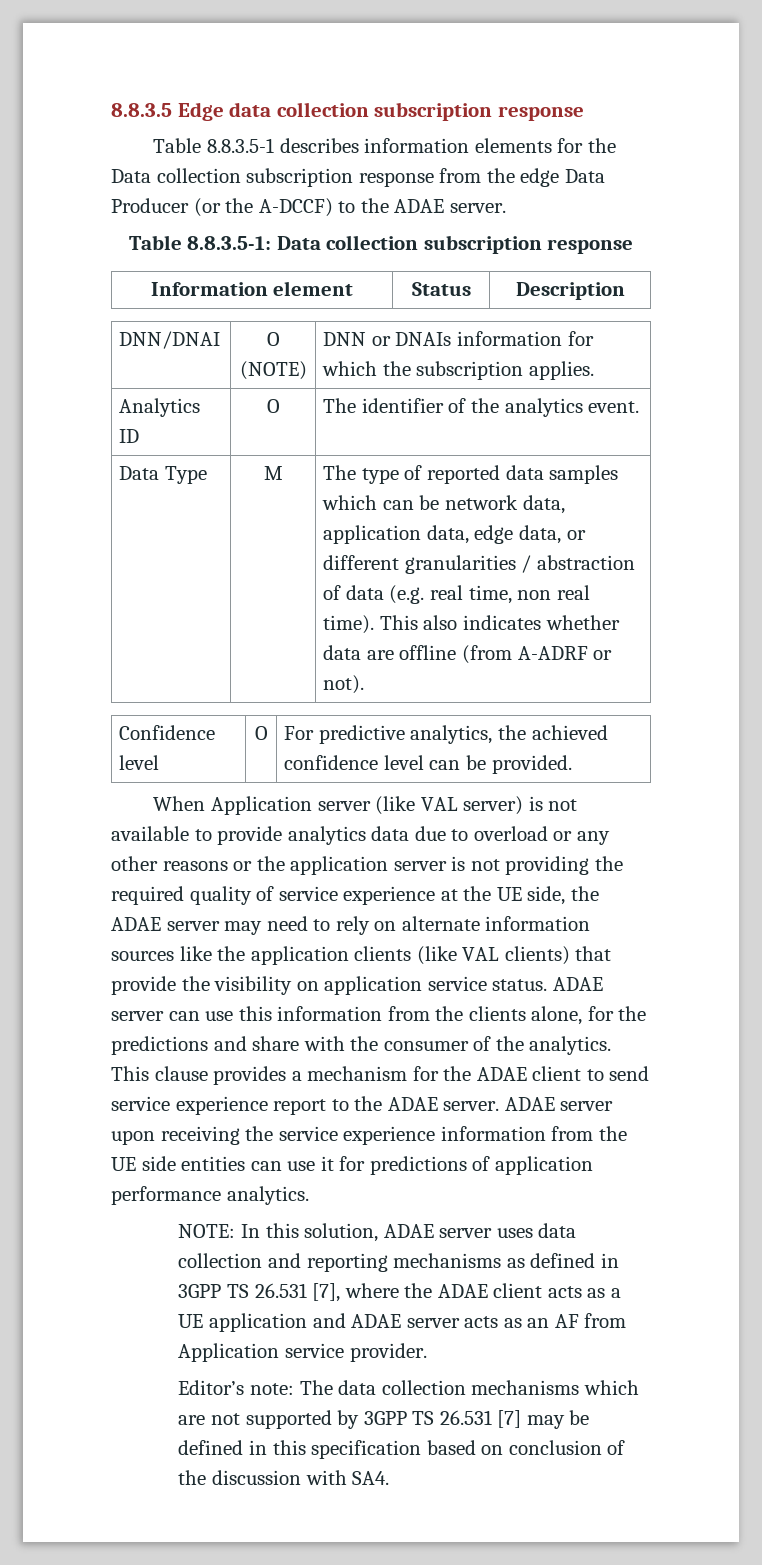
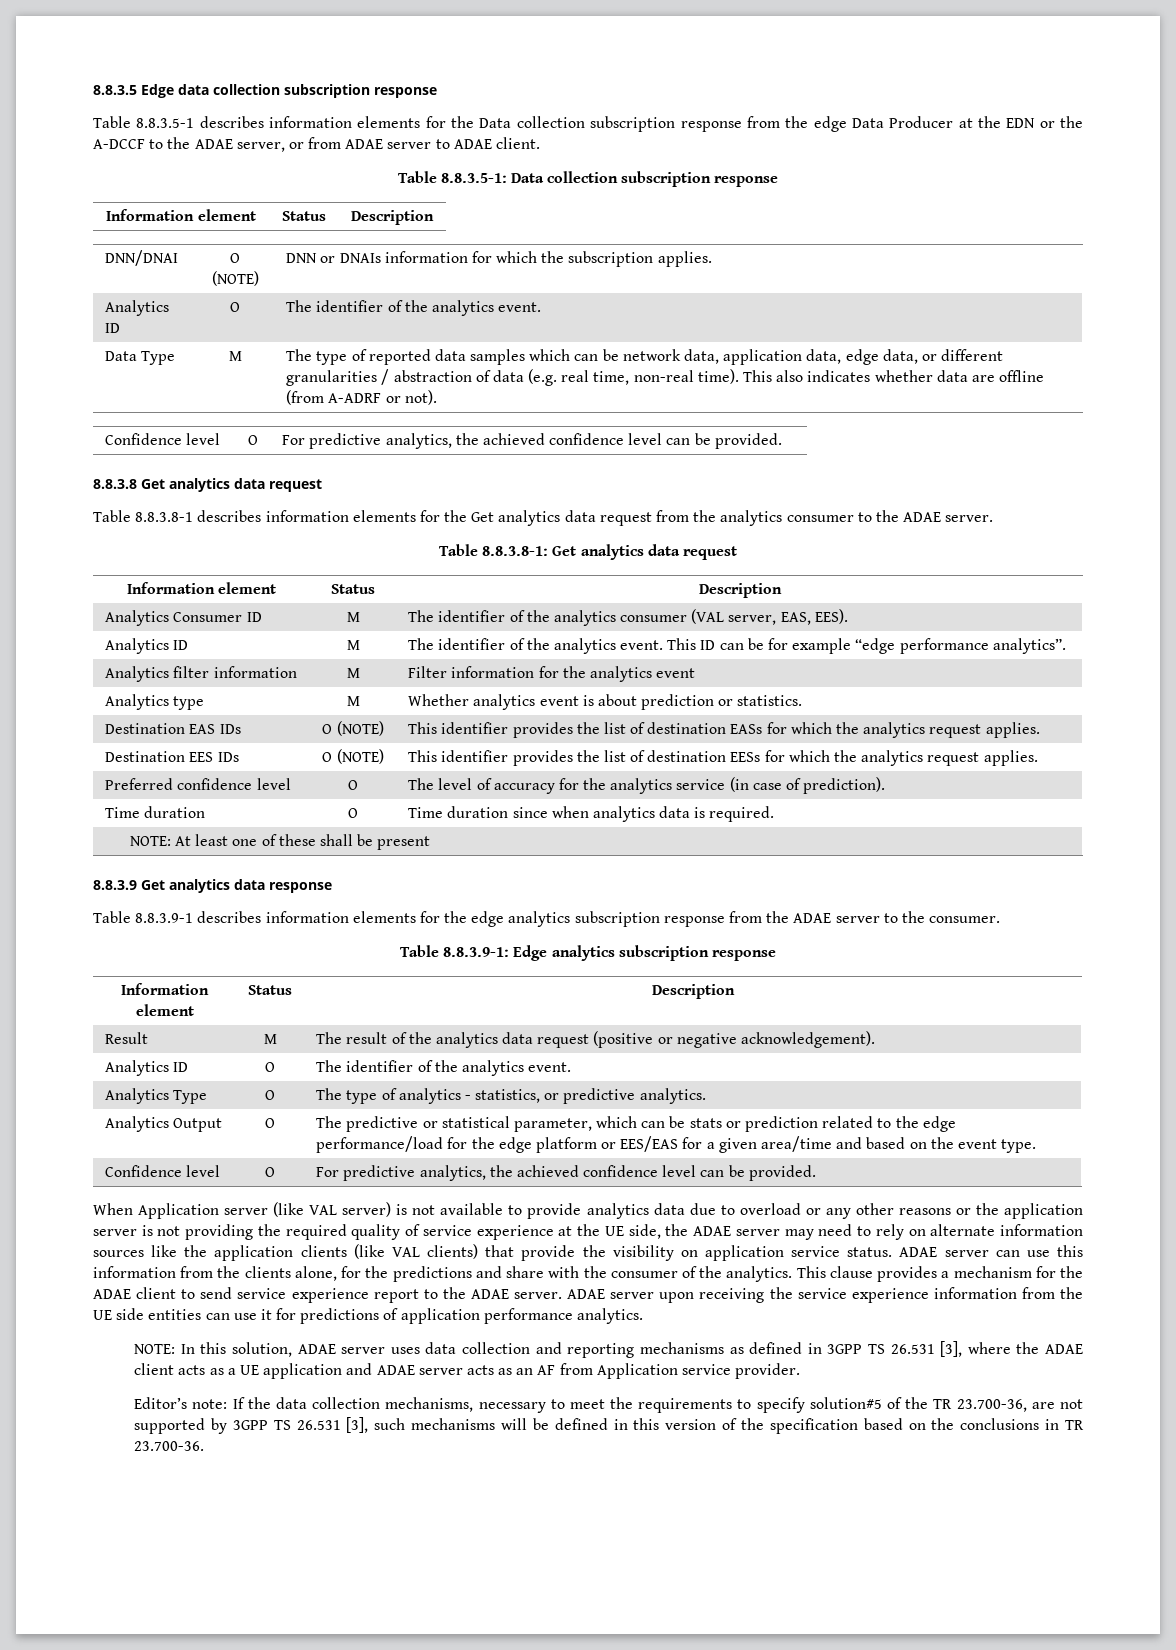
[193,198,506,217] (or the A-DCCF) to the ADAE server. -> [958,116,1084,128] [93,137,541,152] at the EDN or the A-DCCF to the ADAE server, or from ADAE server to ADAE client.
[517,585,590,600] non real -> [633,370,694,382] non-real
(572, 764) none -> [93,478,322,492] [93,510,994,526] [439,544,737,560] [126,582,277,594] [331,584,375,594] [698,583,782,598] [105,610,262,626] [346,612,360,622] [408,609,848,626] [105,638,189,654] [346,640,360,650] [408,638,1066,654] [105,666,297,682] [346,668,360,678] [408,666,696,682] [105,694,205,710] [346,696,360,706] [408,694,803,710] [105,723,241,734] [322,721,384,736] [408,722,1040,738] [105,751,239,762] [322,749,384,764] [408,750,1038,766] [105,778,291,790] [348,780,358,790] [408,777,886,794] [105,806,206,818] [348,808,358,818] [408,806,775,822] [129,834,431,850] [93,879,332,893] [93,911,1001,927] [400,945,776,961] [121,983,209,995] [135,1004,194,1016] [248,985,292,995] [652,984,735,999] [105,1032,149,1044] [263,1034,277,1044] [316,1031,876,1048] [105,1060,189,1076] [265,1062,275,1072] [316,1060,572,1076] [105,1088,208,1104] [265,1090,275,1100] [316,1088,706,1104] [105,1116,223,1132] [265,1118,275,1128] [316,1116,956,1132] [316,1136,1037,1153] [105,1165,221,1177] [265,1167,275,1177] [316,1165,816,1181] // 8.8.3.8 Get analytics data request // Table 8.8.3.8-1 describes information elements for the Get analytics data request from the analytics consumer to the ADAE server. // Table 8.8.3.8-1: Get analytics data request // Information element | Status | Description // Analytics Consumer ID | M | The identifier of the analytics consumer (VAL server, EAS, EES). // Analytics ID | M | The identifier of the analytics event. This ID can be for example “edge performance analytics”. // Analytics filter information | M | Filter information for the analytics event // Analytics type | M | Whether analytics event is about prediction or statistics. // Destination EAS IDs | O (NOTE) | This identifier provides the list of destination EASs for which the analytics request applies. // Destination EES IDs | O (NOTE) | This identifier provides the list of destination EESs for which the analytics request applies. // Preferred confidence level | O | The level of accuracy for the analytics service (in case of prediction). // Time duration | O | Time duration since when analytics data is required. // NOTE: At least one of these shall be present // 8.8.3.9 Get analytics data response // Table 8.8.3.9-1 describes information elements for the edge analytics subscription response from the ADAE server to the consumer. // Table 8.8.3.9-1: Edge analytics subscription response // Information element | Status | Description // Result | M | The result of the analytics data request (positive or negative acknowledgement). // Analytics ID | O | The identifier of the analytics event. // Analytics Type | O | The type of analytics - statistics, or predictive analytics. // Analytics Output | O | The predictive or statistical parameter, which can be stats or prediction related to the edge performance/load for the edge platform or EES/EAS for a given area/time and based on the event type. // Confidence level | O | For predictive analytics, the achieved confidence level can be provided.
[312,1283,341,1302] [7], -> [940,1341,963,1357] [3],
[299,1380,639,1395] The data collection mechanisms which -> [232,1397,1027,1413] If the data collection mechanisms, necessary to meet the requirements to specify solution#5 of the TR 23.700-36,
[497,1410,590,1429] [178,1440,626,1459] [178,1470,390,1485] [7] may be defined in this specification based on conclusion of the discussion with SA4. -> [346,1417,1085,1434] [134,1441,205,1451] [3], such mechanisms will be defined in this version of the specification based on the conclusions in TR 23.700-36.

